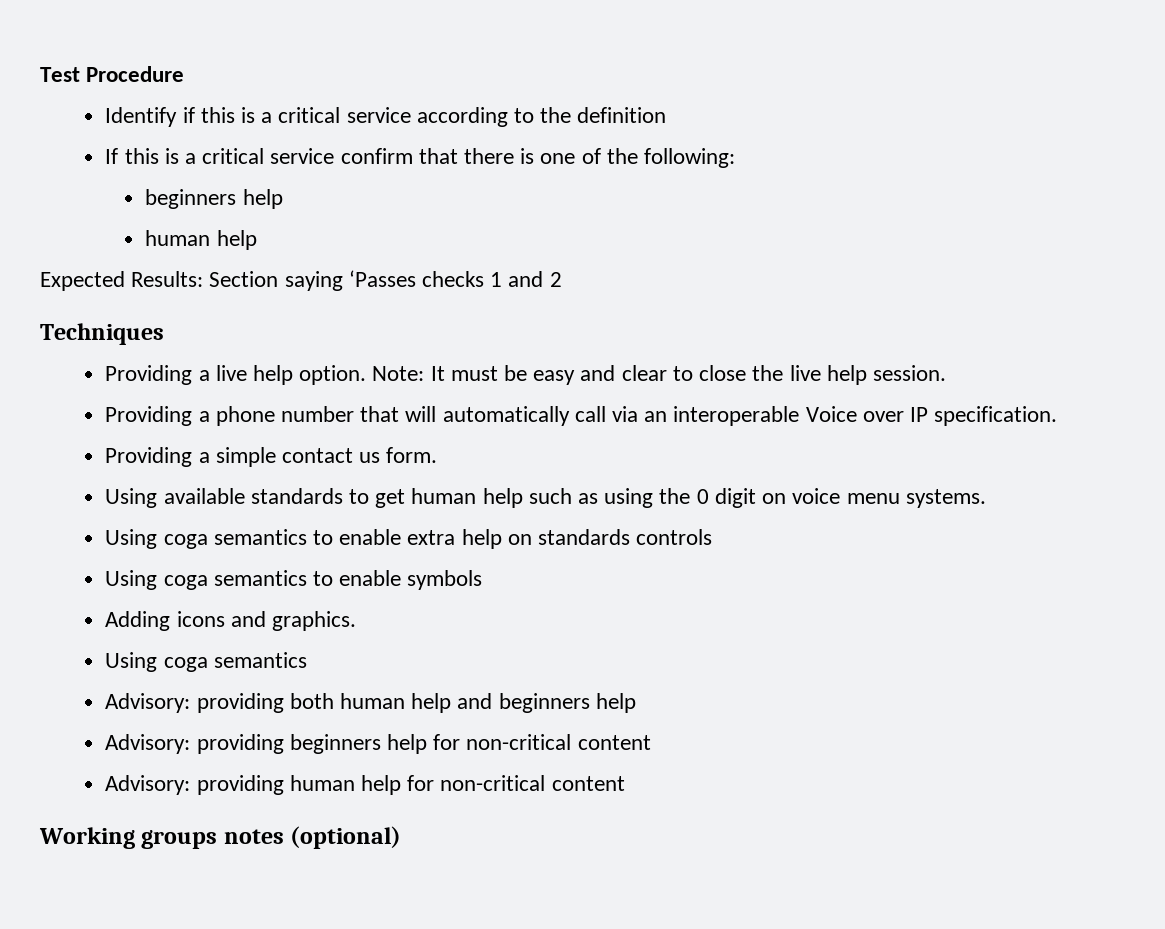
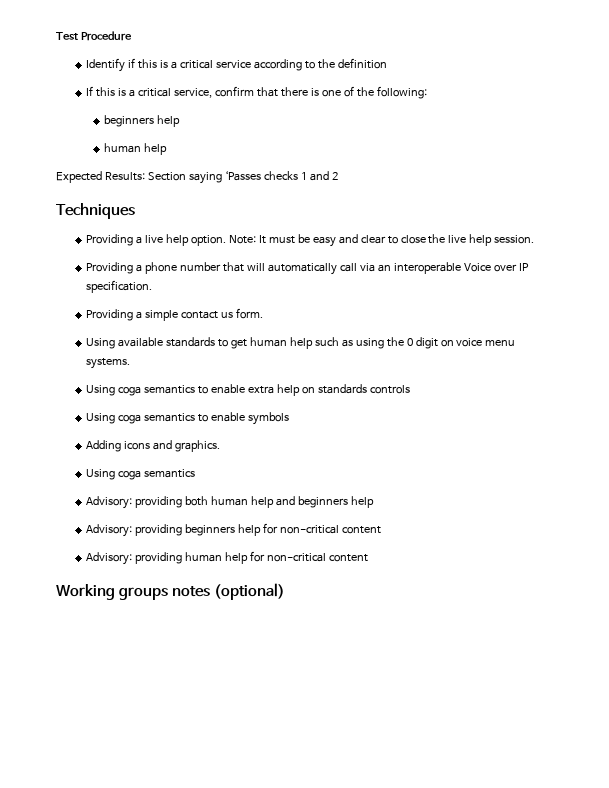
[270,148,335,164] service -> [173,88,212,98] service,

